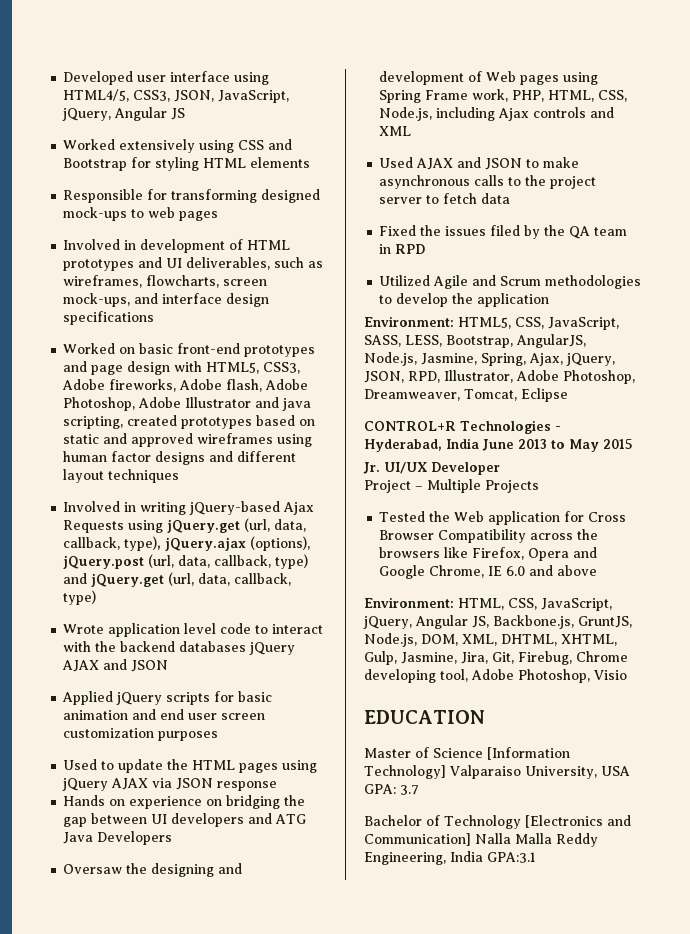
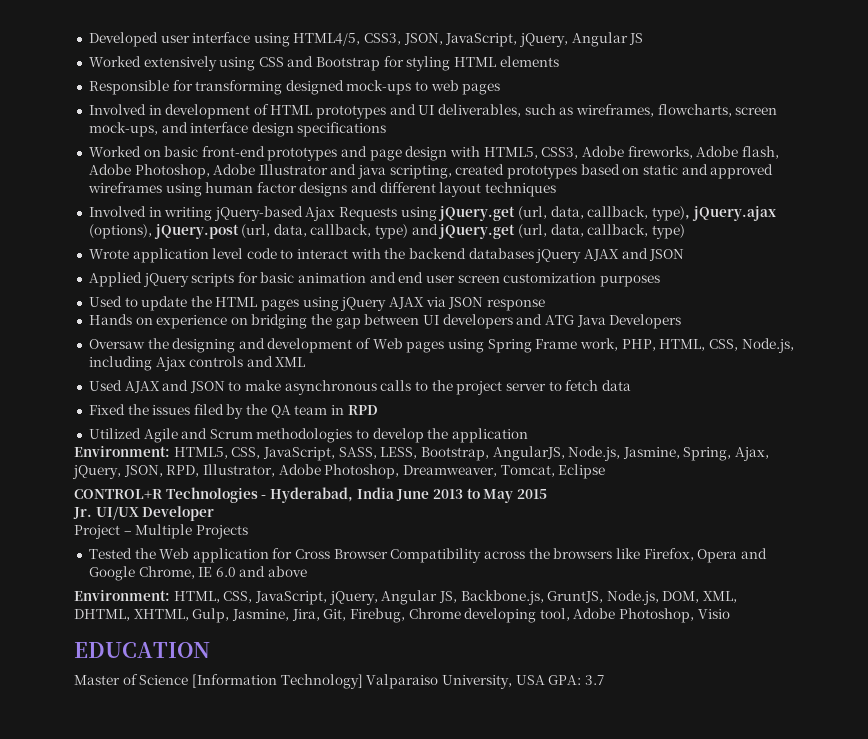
[364,815,631,829] [364,833,598,847] [364,851,536,865] // Bachelor of Technology [Electronics and Communication] Nalla Malla Reddy Engineering, India GPA:3.1 -> (604, 680) none

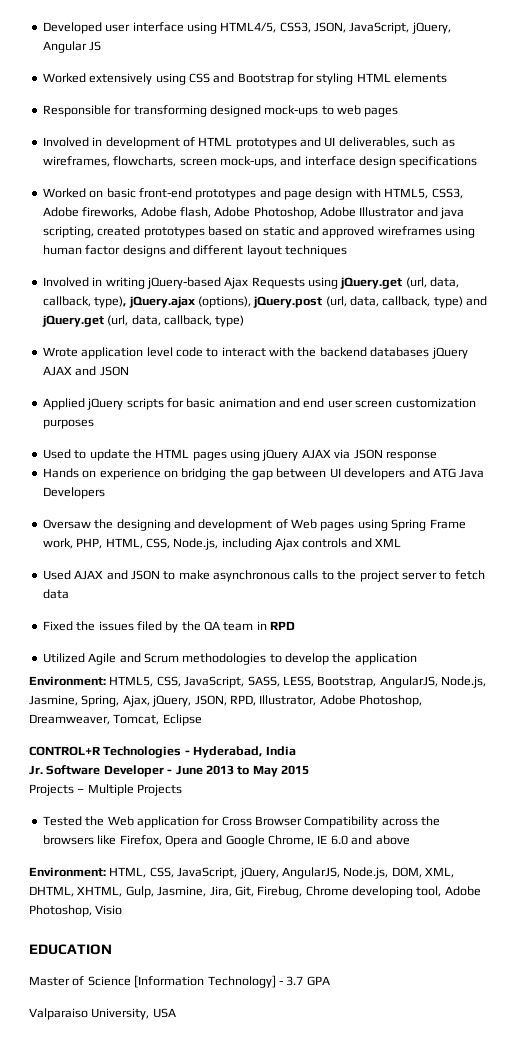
(394, 493) none -> [29,765,173,777] // Jr. Software Developer -
[73,506,215,521] [74,525,120,539] Jr. UI/UX Developer // Project -> [29,784,74,796] Projects
[381,590,604,605] Angular JS, Backbone.js, GruntJS, -> [281,867,340,879] AngularJS,
(363, 681) none -> [278,976,330,986] - 3.7 GPA //
[548,675,604,685] GPA: 3.7 -> (176, 1013) none

